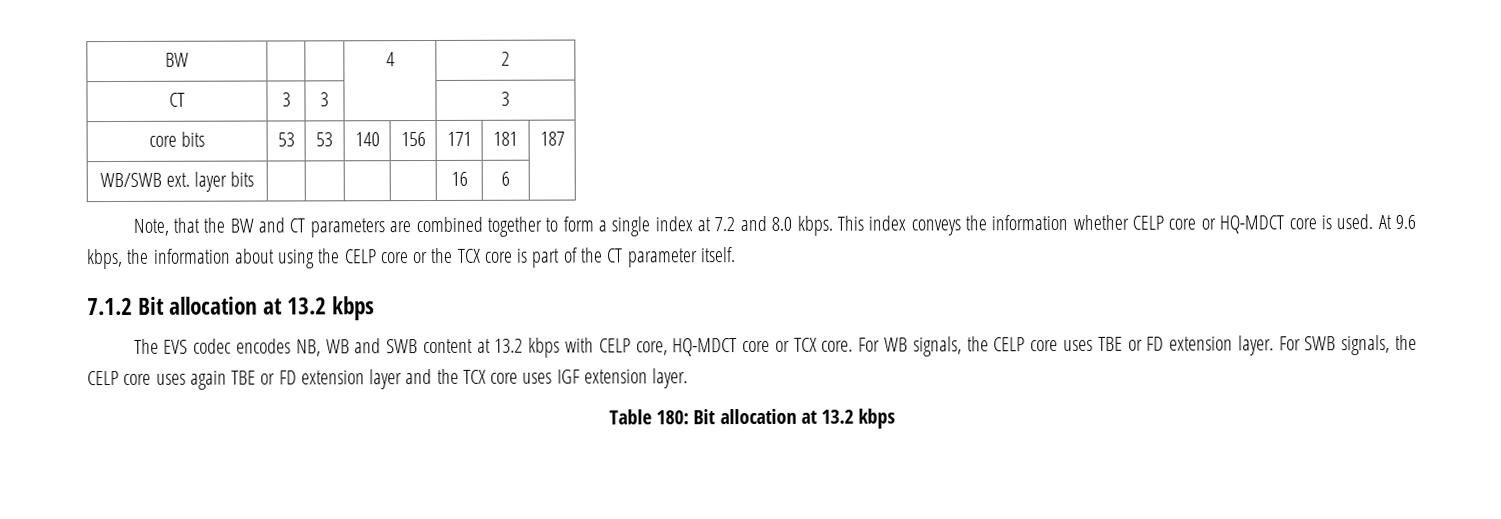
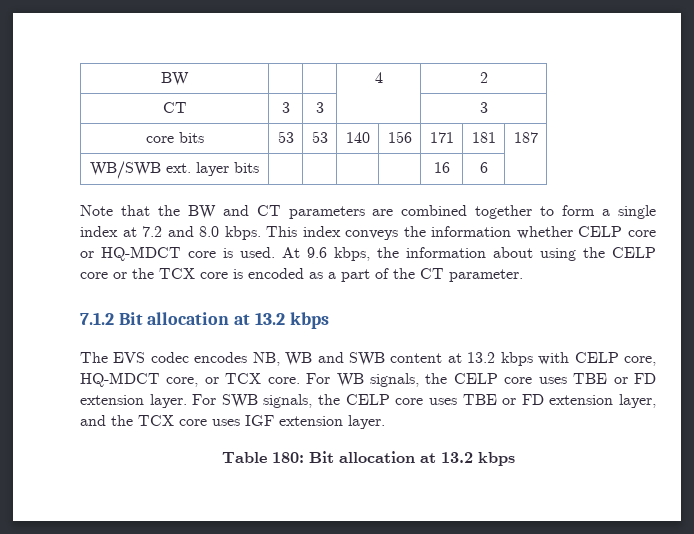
[132,218,169,236] Note, -> [80,205,113,216] Note
(529, 255) none -> [248,268,336,279] encoded as a
[626,247,736,268] parameter itself. -> [449,269,523,282] parameter.
[742,340,771,353] core -> [166,377,199,387] core,
[189,369,403,390] again TBE or FD extension layer -> [462,394,657,408] TBE or FD extension layer,

